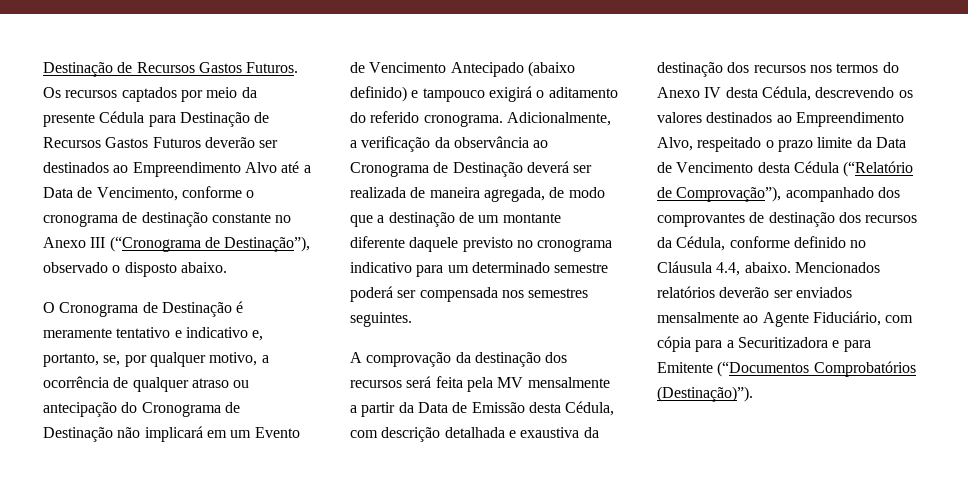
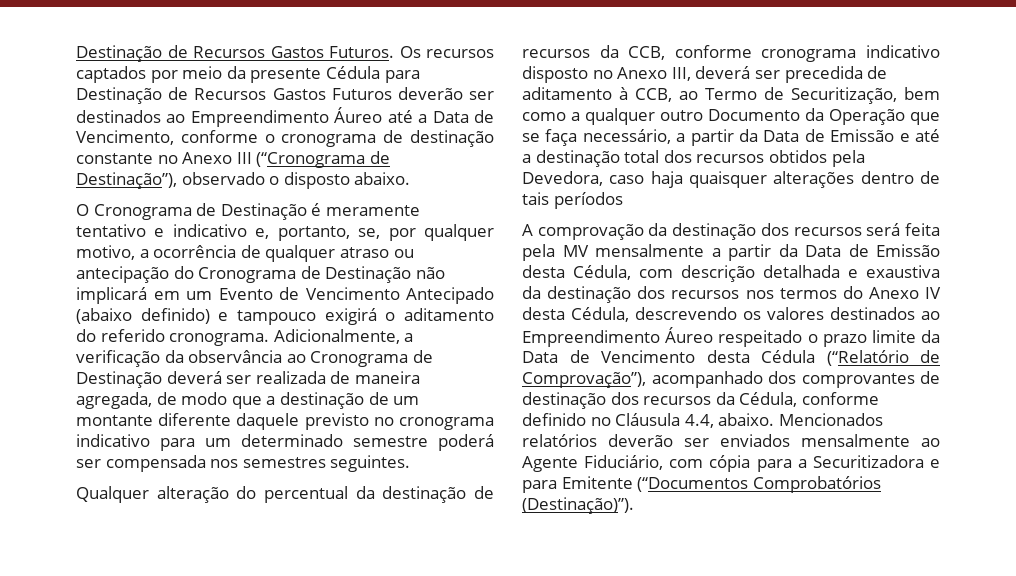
[244,162,277,173] Alvo -> [334,107,383,123] Áureo
(412, 319) none -> [76,486,495,503] [522,45,940,62] [522,66,888,83] [522,87,940,104] [522,108,940,125] [522,129,940,146] [522,150,865,167] [522,171,940,188] [522,192,623,209] // Qualquer alteração do percentual da destinação de recursos da CCB, conforme cronograma indicativo disposto no Anexo III, deverá ser precedida de aditamento à CCB, ao Termo de Securitização, bem como a qualquer outro Documento da Operação que se faça necessário, a partir da Data de Emissão e até a destinação total dos recursos obtidos pela Devedora, caso haja quaisquer alterações dentro de tais períodos
[657,137,693,151] Alvo, -> [665,327,714,343] Áureo

